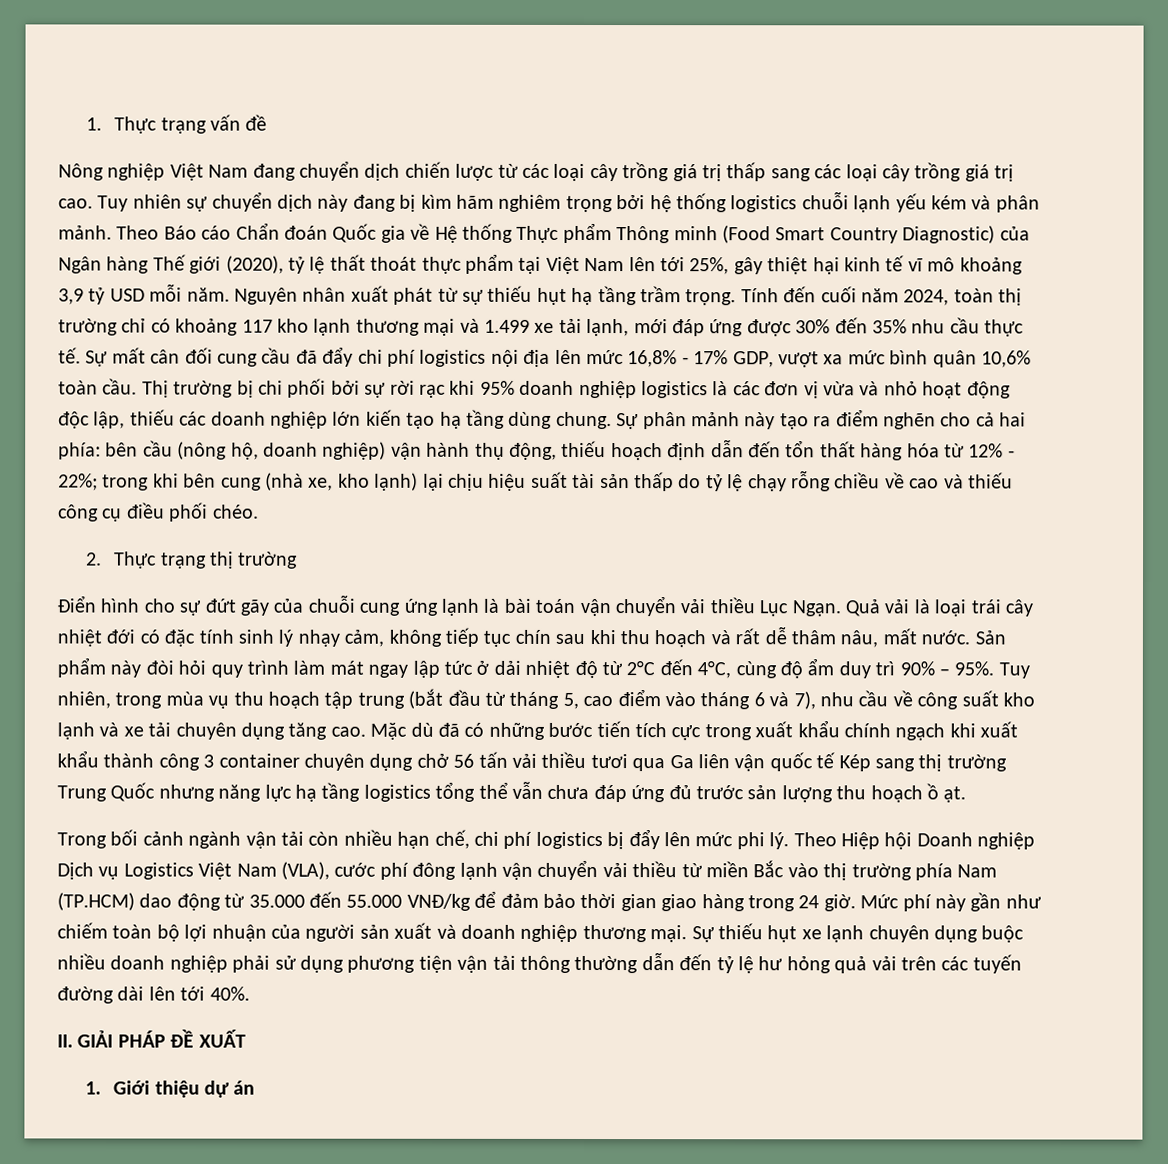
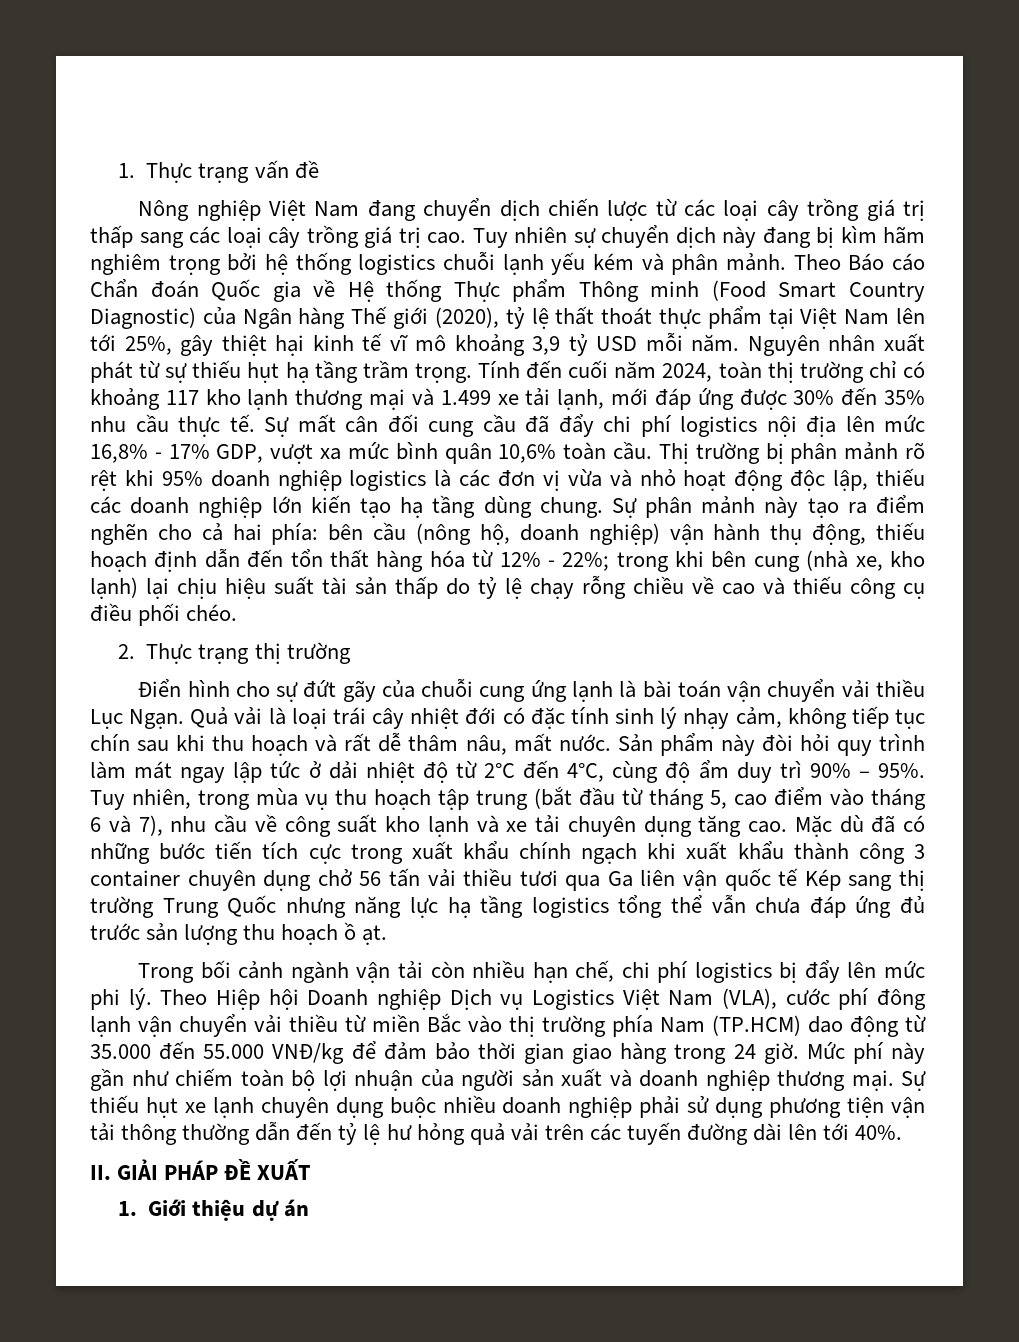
[258,378,446,398] chi phối bởi sự rời rạc -> [790,442,926,464] [90,470,117,491] phân mảnh rõ rệt

